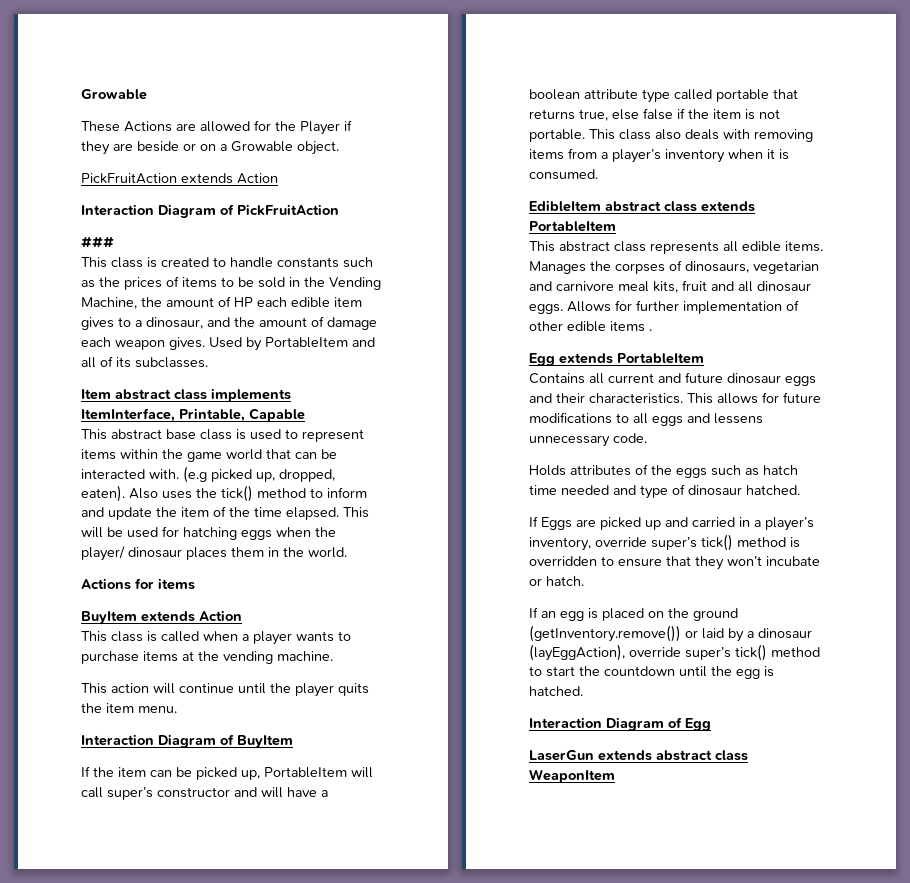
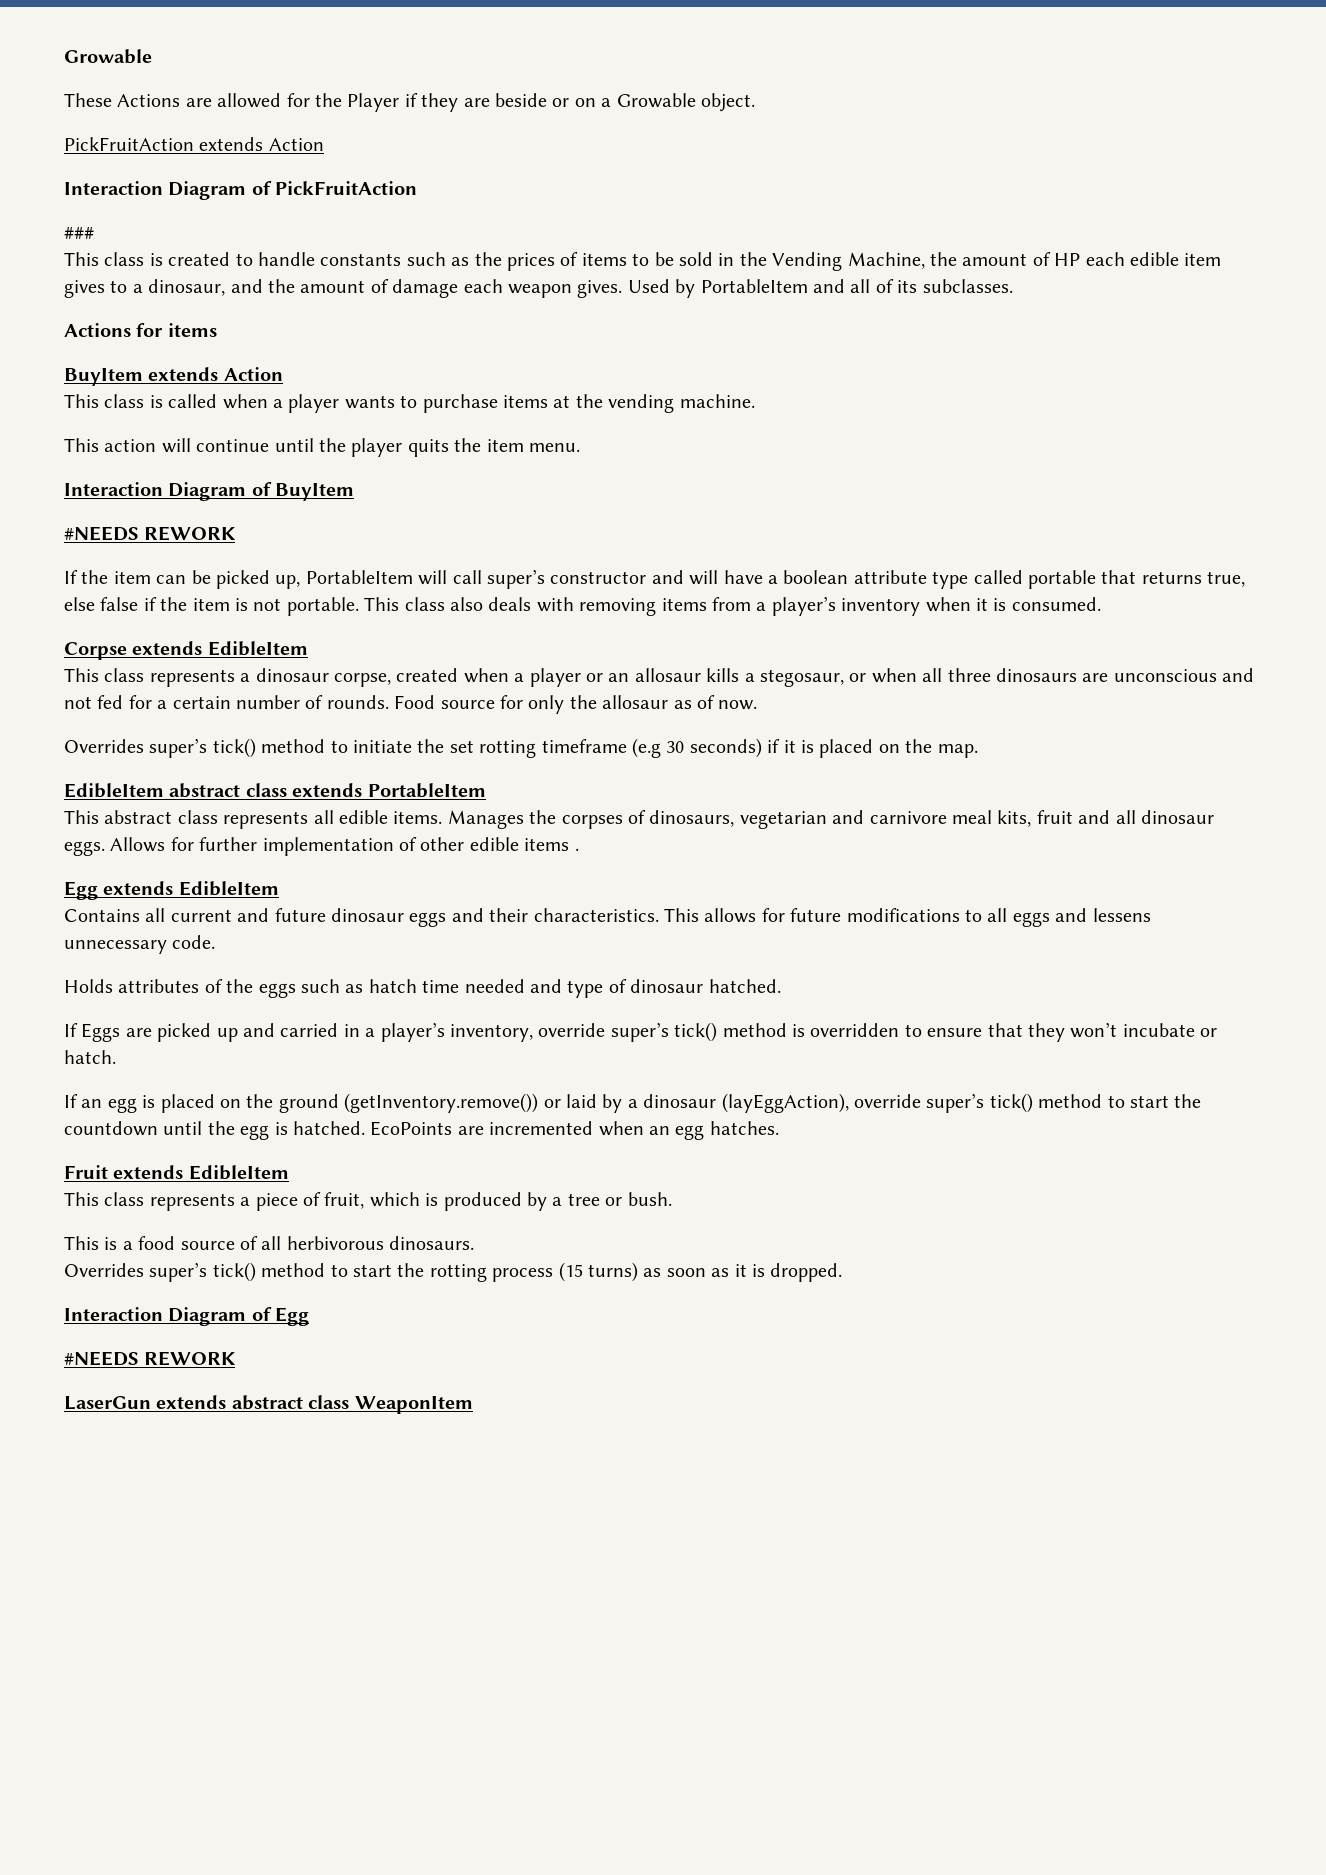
[81,388,291,402] [81,408,305,422] [81,429,364,442] [81,449,337,462] [81,466,335,483] [81,485,367,502] [81,506,369,520] [81,526,336,540] [81,546,347,561] // Item abstract class implements ItemInterface, Printable, Capable // This abstract base class is used to represent items within the game world that can be interacted with. (e.g picked up, dropped, eaten). Also uses the tick() method to inform and update the item of the time elapsed. This will be used for hatching eggs when the player/ dinosaur places them in the world. -> (1013, 286) none
(293, 741) none -> [64,526,237,541] // #NEEDS REWORK
(598, 174) none -> [64,641,308,660] [64,668,1255,687] [64,695,758,714] [64,738,978,758] // Corpse extends EdibleItem // This class represents a dinosaur corpse, created when a player or an allosaur kills a stegosaur, or when all three dinosaurs are unconscious and not fed for a certain number of rounds. Food source for only the allosaur as of now. // Overrides super’s tick() method to initiate the set rotting timeframe (e.g 30 seconds) if it is placed on the map.
[617,353,704,364] PortableItem -> [178,881,279,896] EdibleItem
(583, 691) none -> [370,1121,779,1140] [64,1165,289,1180] [64,1192,672,1211] [64,1236,475,1250] [64,1262,843,1282] EcoPoints are incremented when an egg hatches. // Fruit extends EdibleItem // This class represents a piece of fruit, which is produced by a tree or bush. // This is a food source of all herbivorous dinosaurs. // Overrides super’s tick() method to start the rotting process (15 turns) as soon as it is dropped.
(711, 724) none -> [64,1351,237,1366] // #NEEDS REWORK

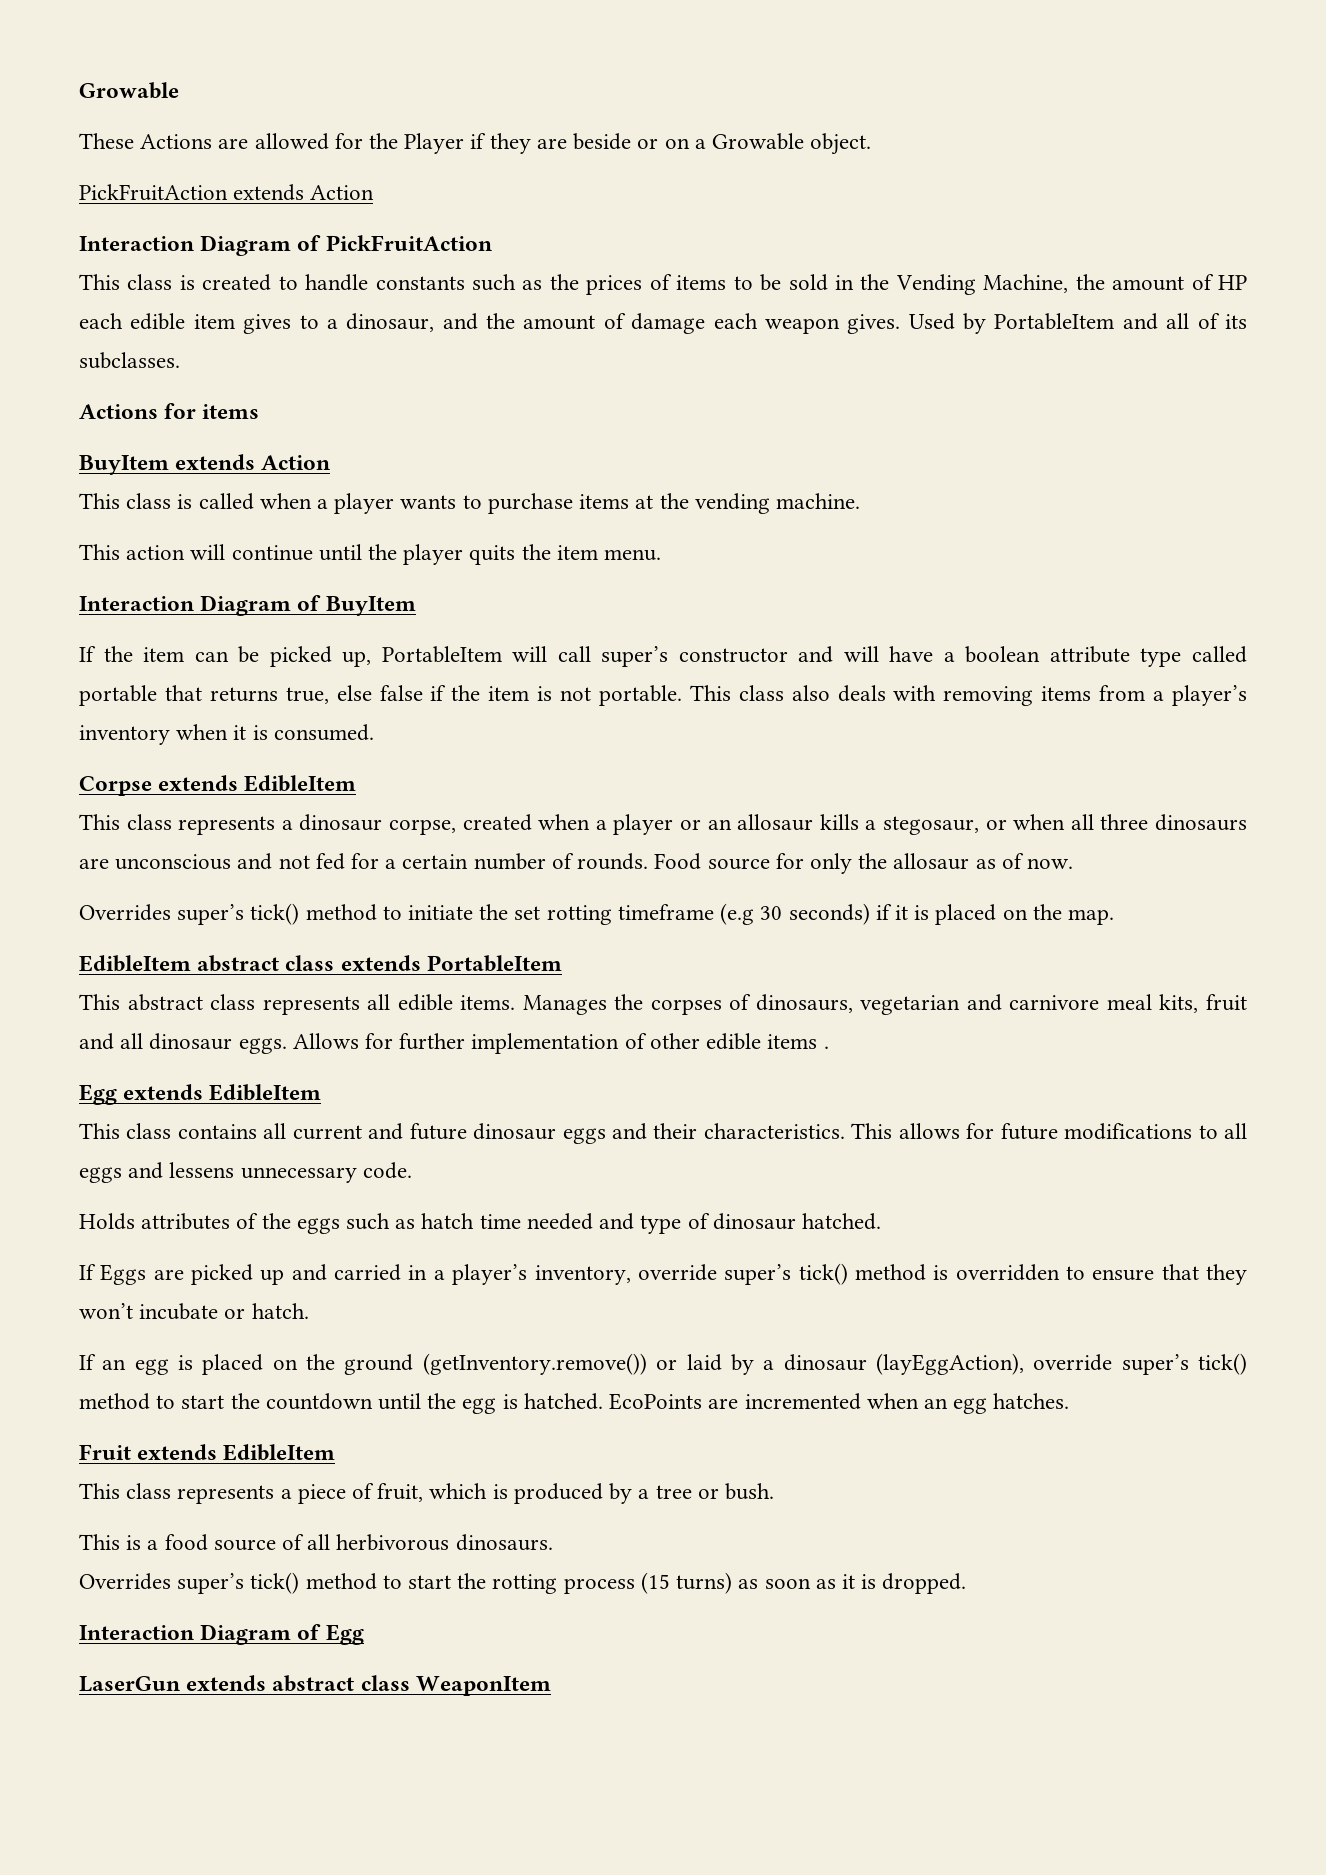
[64,227,94,239] // ### -> (492, 243) none
[64,526,237,541] // #NEEDS REWORK -> (416, 606) none
[64,909,140,922] Contains -> [79,1123,257,1139] This class contains
[64,1351,237,1366] // #NEEDS REWORK -> (364, 1634) none

